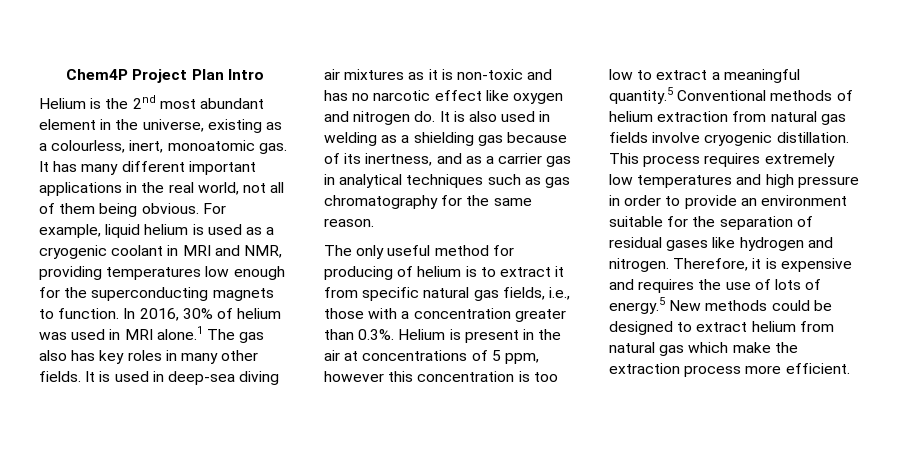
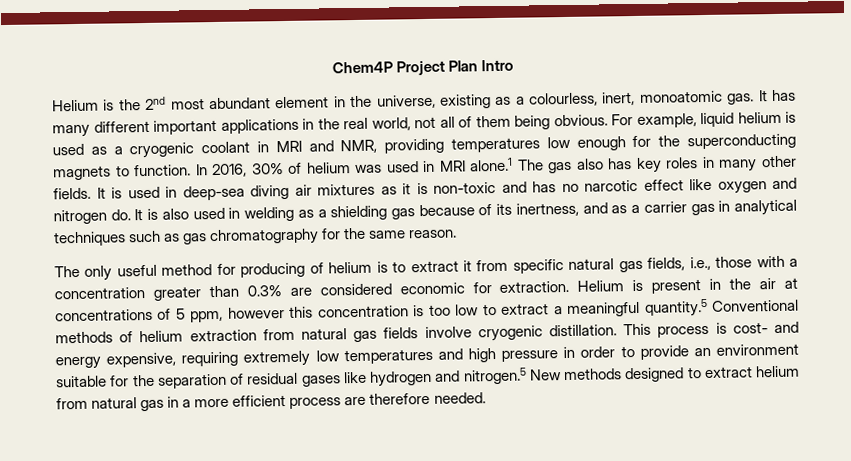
[358,329,395,340] 0.3%. -> [246,280,570,297] 0.3% are considered economic for extraction.
[704,153,761,167] requires -> [715,321,800,334] [55,351,239,370] is cost- and energy expensive, requiring
[609,258,852,272] [609,279,822,293] [609,297,832,314] nitrogen. Therefore, it is expensive and requires the use of lots of energy.5 New methods could be -> [462,367,622,385] nitrogen.5 New methods
[688,342,798,353] [609,363,850,377] which make the extraction process more efficient. -> [167,392,486,409] in a more efficient process are therefore needed.

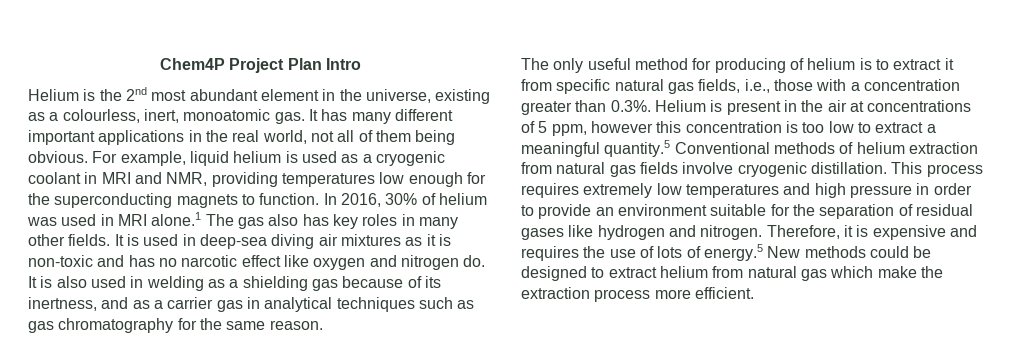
[246,280,570,297] 0.3% are considered economic for extraction. -> [610,100,651,112] 0.3%.
[715,321,800,334] [55,351,239,370] is cost- and energy expensive, requiring -> [521,183,579,198] requires
[462,367,622,385] nitrogen.5 New methods -> [700,225,977,240] [521,244,932,261] nitrogen. Therefore, it is expensive and requires the use of lots of energy.5 New methods could be
[167,392,486,409] in a more efficient process are therefore needed. -> [830,266,943,278] [521,287,754,302] which make the extraction process more efficient.

